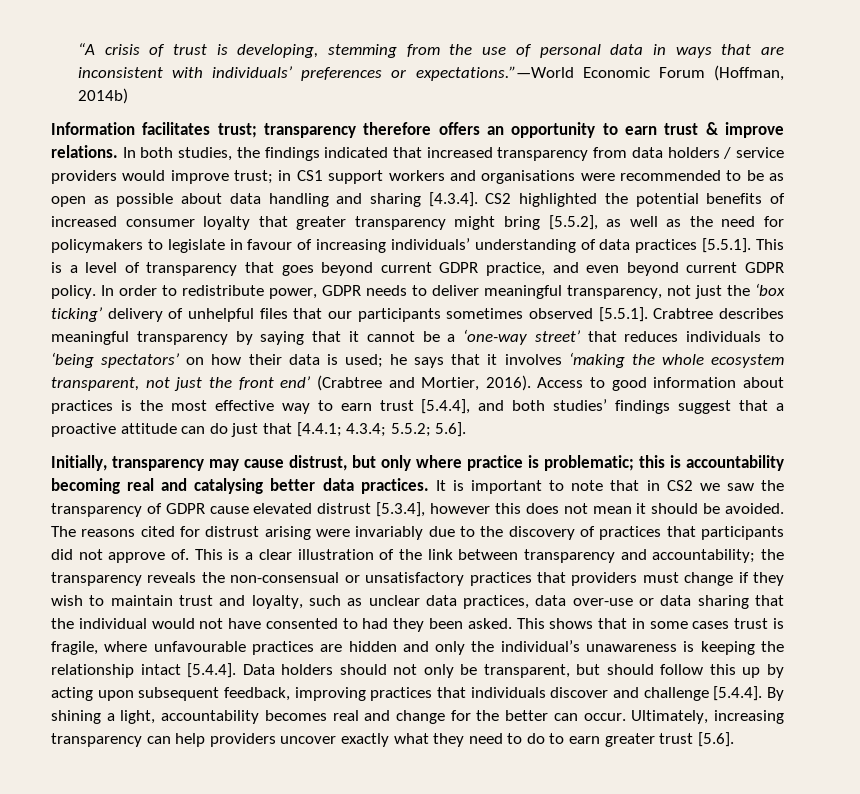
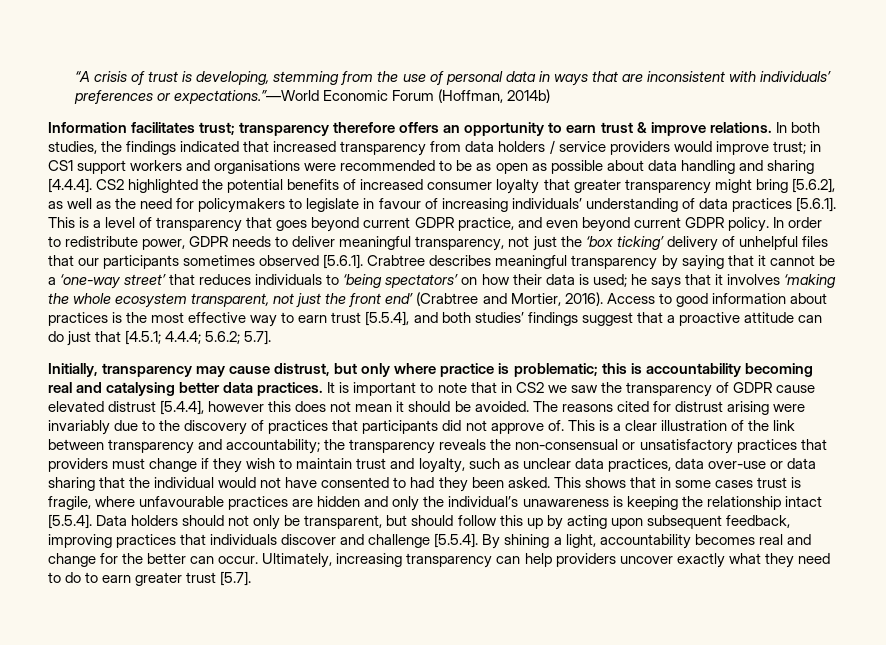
[428,192,478,207] [4.3.4]. -> [48,178,92,193] [4.4.4].
[548,215,598,230] [5.5.2], -> [791,178,835,193] [5.6.2],
[702,238,752,253] [5.5.1]. -> [795,197,836,212] [5.6.1].
[598,307,648,322] [5.5.1]. -> [323,254,364,269] [5.6.1].
[421,399,471,414] [5.4.4], -> [365,311,410,326] [5.5.4],
[296,422,467,437] [4.4.1; 4.3.4; 5.5.2; 5.6]. -> [125,330,272,345] [4.5.1; 4.4.4; 5.6.2; 5.7].
[376,502,426,517] [5.3.4], -> [160,400,205,415] [5.4.4],
[187,663,237,678] [5.4.4]. -> [48,514,92,529] [5.5.4].
[713,686,763,701] [5.4.4]. -> [434,533,479,548] [5.5.4].
[697,732,734,747] [5.6]. -> [220,571,252,586] [5.7].

